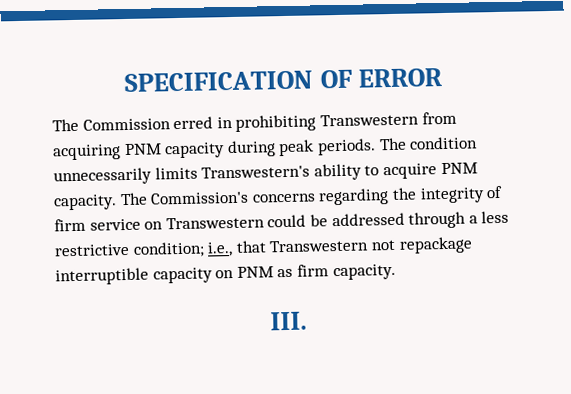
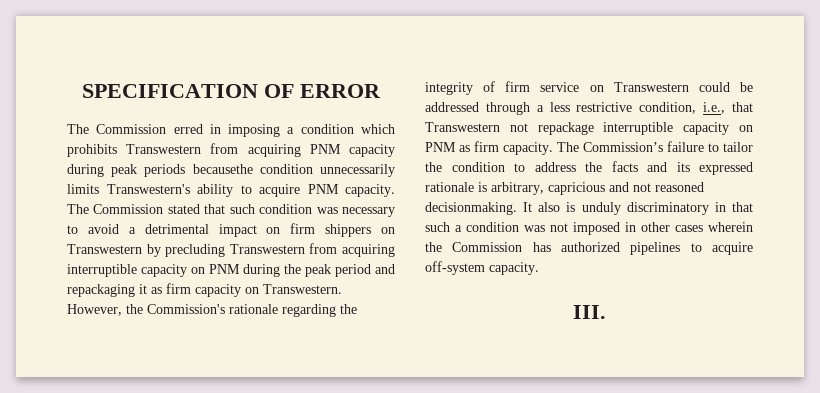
[235,114,317,132] prohibiting -> [228,124,395,137] [67,144,117,157] imposing a condition which prohibits
[316,137,407,156] periods. The -> [144,164,253,177] periods becausethe
[150,191,316,205] Commission's concerns -> [93,204,395,217] [67,223,395,237] [67,243,395,257] [67,264,395,277] [67,283,342,297] [67,304,278,316] Commission stated that such condition was necessary to avoid a detrimental impact on firm shippers on Transwestern by precluding Transwestern from acquiring interruptible capacity on PNM during the peak period and repackaging it as firm capacity on Transwestern. However, the Commission's rationale
[132,241,205,258] condition; -> [639,102,697,114] condition,
(396, 272) none -> [557,141,753,152] [425,161,753,175] [425,182,704,195] [425,202,753,215] [425,222,753,235] [425,242,753,255] [425,261,539,275] The Commission’s failure to tailor the condition to address the facts and its expressed rationale is arbitrary, capricious and not reasoned decisionmaking. It also is unduly discriminatory in that such a condition was not imposed in other cases wherein the Commission has authorized pipelines to acquire off-system capacity.

